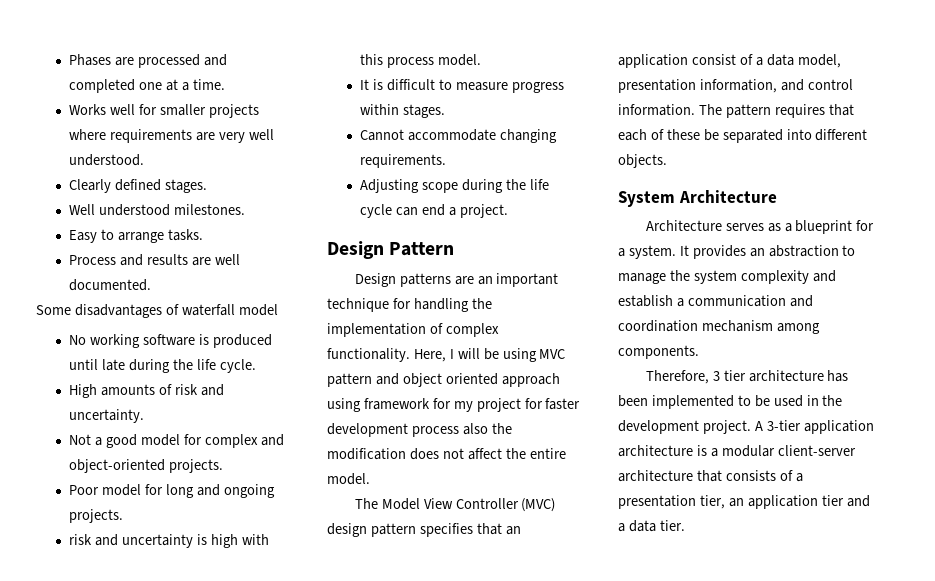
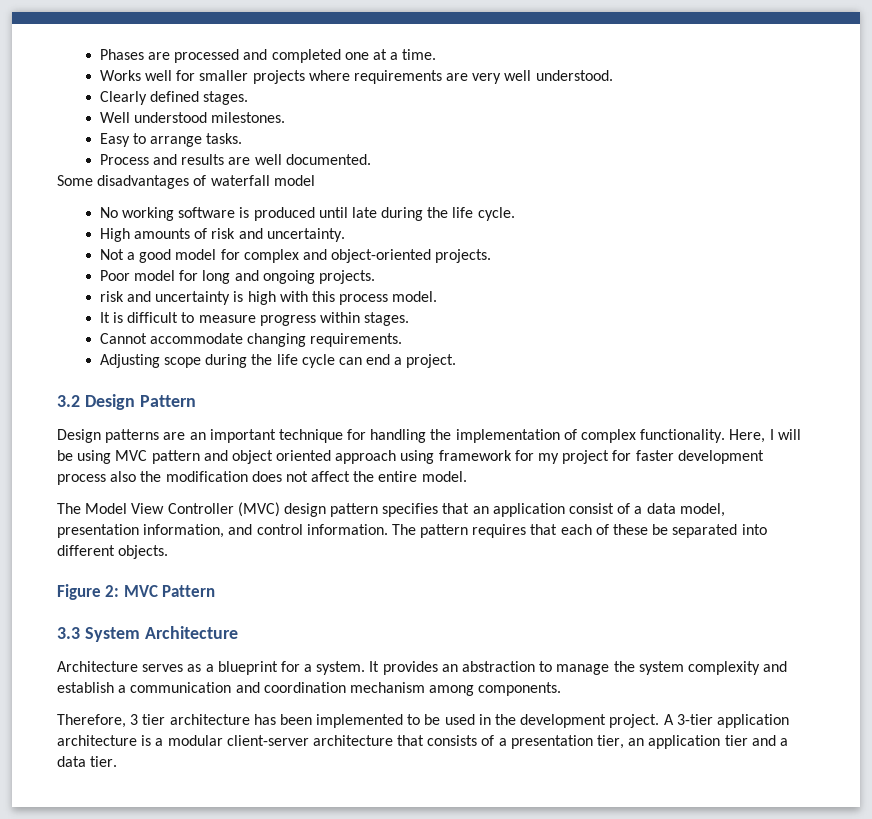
(509, 211) none -> [57,395,80,407] 3.2
(667, 161) none -> [57,584,216,600] [57,627,80,639] Figure 2: MVC Pattern // 3.3

